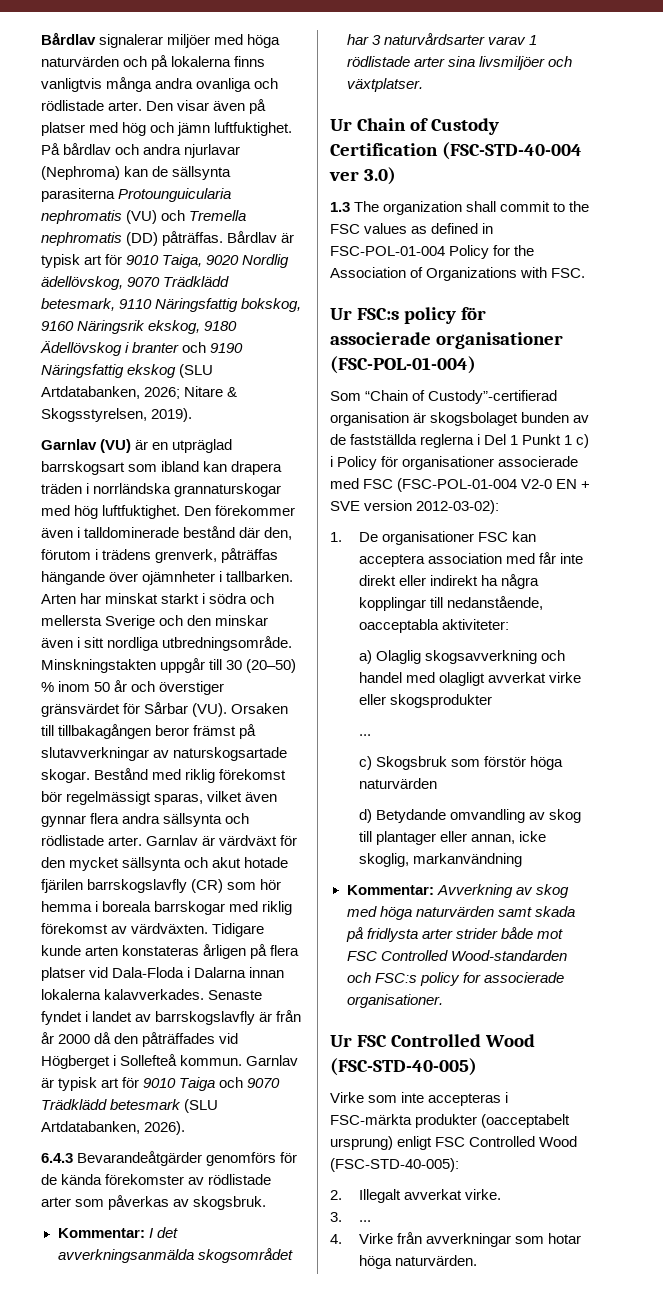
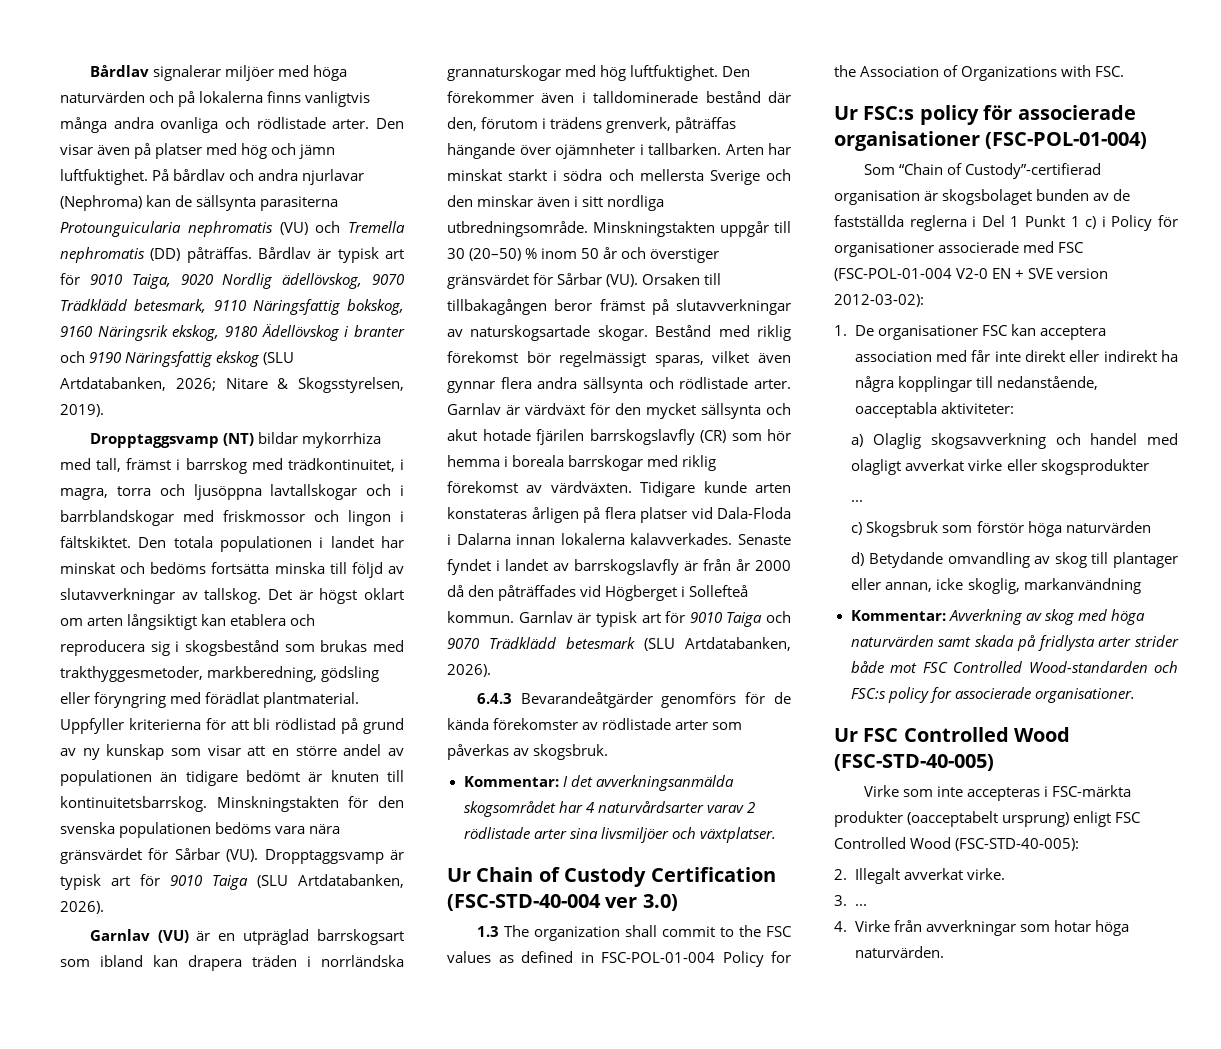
(193, 415) none -> [89,432,381,448] [60,458,405,474] [60,484,404,500] [60,510,404,526] [60,536,404,552] [60,562,405,578] [60,588,404,604] [60,614,316,630] [60,640,404,656] [60,666,380,682] [60,692,360,708] [60,718,404,734] [60,744,404,760] [60,770,404,786] [60,796,405,812] [60,822,341,838] [60,848,404,864] [60,874,404,890] [60,901,104,914] // Dropptaggsvamp (NT) bildar mykorrhiza med tall, främst i barrskog med trädkontinuitet, i magra, torra och ljusöppna lavtallskogar och i barrblandskogar med friskmossor och lingon i fältskiktet. Den totala populationen i landet har minskat och bedöms fortsätta minska till följd av slutavverkningar av tallskog. Det är högst oklart om arten långsiktigt kan etablera och reproducera sig i skogsbestånd som brukas med trakthyggesmetoder, markberedning, gödsling eller föryngring med förädlat plantmaterial. Uppfyller kriterierna för att bli rödlistad på grund av ny kunskap som visar att en större andel av populationen än tidigare bedömt är knuten till kontinuitetsbarrskog. Minskningstakten för den svenska populationen bedöms vara nära gränsvärdet för Sårbar (VU). Dropptaggsvamp är typisk art för 9010 Taiga (SLU Artdatabanken, 2026).
[371,35,381,45] 3 -> [585,802,595,813] 4
[528,35,537,45] 1 -> [746,802,755,813] 2

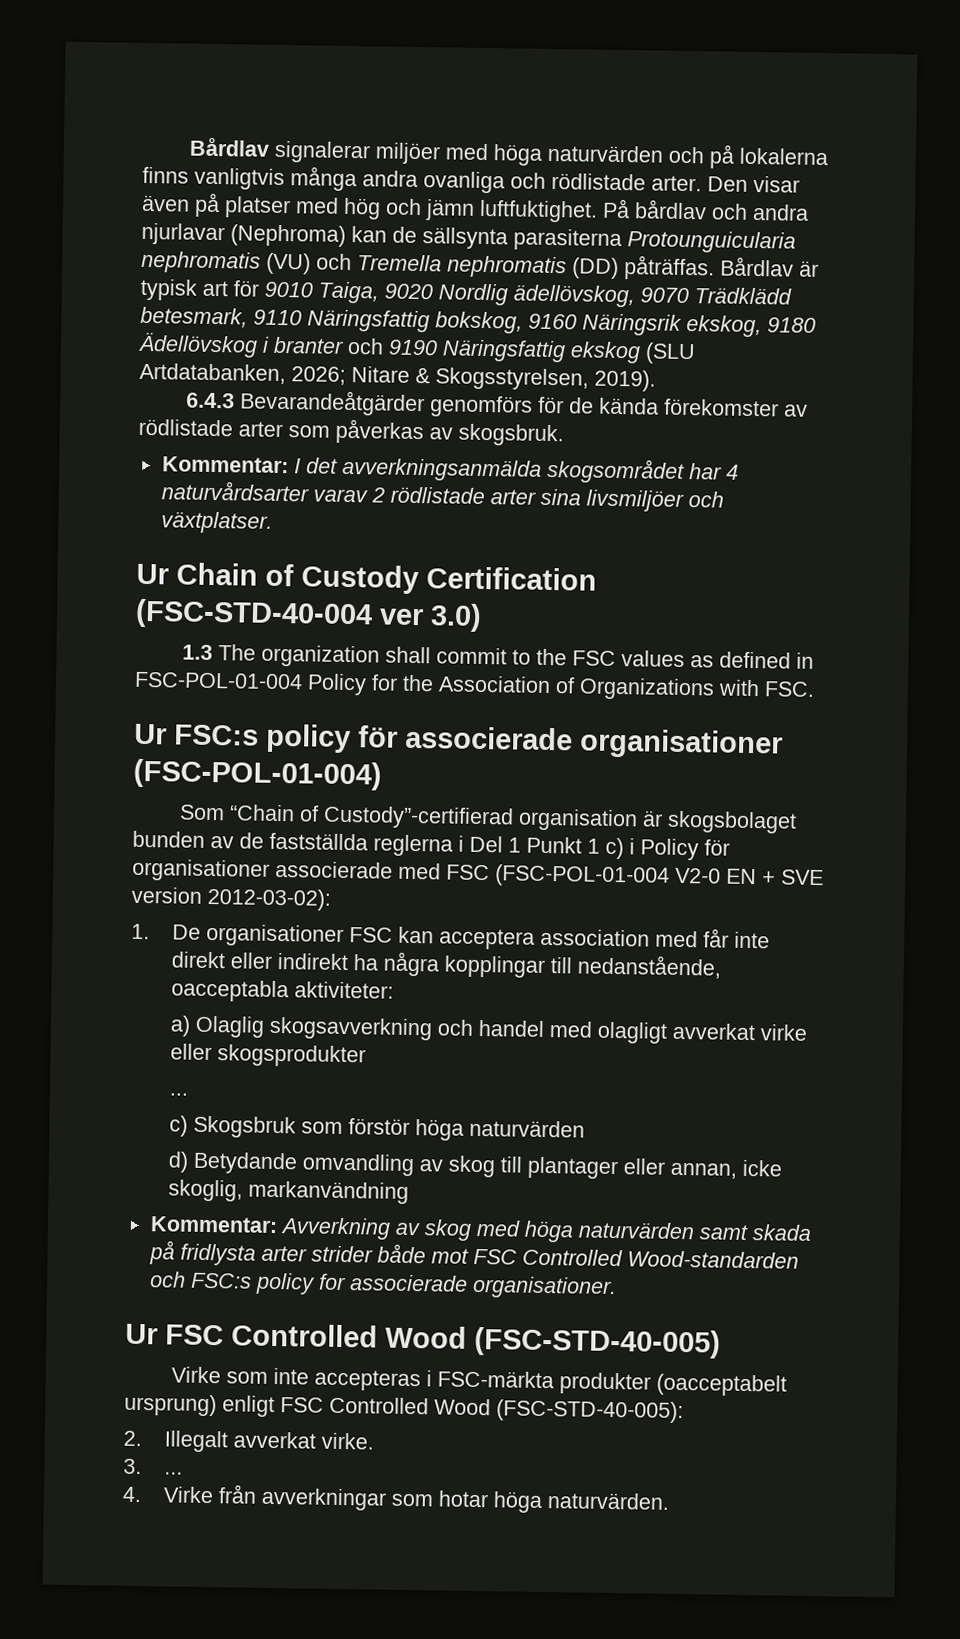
[89,432,381,448] [60,458,405,474] [60,484,404,500] [60,510,404,526] [60,536,404,552] [60,562,405,578] [60,588,404,604] [60,614,316,630] [60,640,404,656] [60,666,380,682] [60,692,360,708] [60,718,404,734] [60,744,404,760] [60,770,404,786] [60,796,405,812] [60,822,341,838] [60,848,404,864] [60,874,404,890] [60,901,104,914] [89,929,404,945] [60,955,404,971] [447,65,751,81] [447,91,791,103] [447,117,737,133] [447,143,791,159] [447,169,791,185] [447,195,665,211] [447,221,791,237] [447,247,720,263] [447,273,722,289] [447,299,791,315] [447,325,791,341] [447,351,791,367] [447,377,791,393] [447,403,791,419] [447,429,791,445] [447,455,717,471] [447,481,791,497] [447,507,791,523] [447,533,791,545] [447,559,791,575] [447,585,749,601] [447,611,791,627] [447,637,791,651] [447,664,491,677] // Dropptaggsvamp (NT) bildar mykorrhiza med tall, främst i barrskog med trädkontinuitet, i magra, torra och ljusöppna lavtallskogar och i barrblandskogar med friskmossor och lingon i fältskiktet. Den totala populationen i landet har minskat och bedöms fortsätta minska till följd av slutavverkningar av tallskog. Det är högst oklart om arten långsiktigt kan etablera och reproducera sig i skogsbestånd som brukas med trakthyggesmetoder, markberedning, gödsling eller föryngring med förädlat plantmaterial. Uppfyller kriterierna för att bli rödlistad på grund av ny kunskap som visar att en större andel av populationen än tidigare bedömt är knuten till kontinuitetsbarrskog. Minskningstakten för den svenska populationen bedöms vara nära gränsvärdet för Sårbar (VU). Dropptaggsvamp är typisk art för 9010 Taiga (SLU Artdatabanken, 2026). // Garnlav (VU) är en utpräglad barrskogsart som ibland kan drapera träden i norrländska grannaturskogar med hög luftfuktighet. Den förekommer även i talldominerade bestånd där den, förutom i trädens grenverk, påträffas hängande över ojämnheter i tallbarken. Arten har minskat starkt i södra och mellersta Sverige och den minskar även i sitt nordliga utbredningsområde. Minskningstakten uppgår till 30 (20–50) % inom 50 år och överstiger gränsvärdet för Sårbar (VU). Orsaken till tillbakagången beror främst på slutavverkningar av naturskogsartade skogar. Bestånd med riklig förekomst bör regelmässigt sparas, vilket även gynnar flera andra sällsynta och rödlistade arter. Garnlav är värdväxt för den mycket sällsynta och akut hotade fjärilen barrskogslavfly (CR) som hör hemma i boreala barrskogar med riklig förekomst av värdväxten. Tidigare kunde arten konstateras årligen på flera platser vid Dala-Floda i Dalarna innan lokalerna kalavverkades. Senaste fyndet i landet av barrskogslavfly är från år 2000 då den påträffades vid Högberget i Sollefteå kommun. Garnlav är typisk art för 9010 Taiga och 9070 Trädklädd betesmark (SLU Artdatabanken, 2026). -> (656, 380) none

